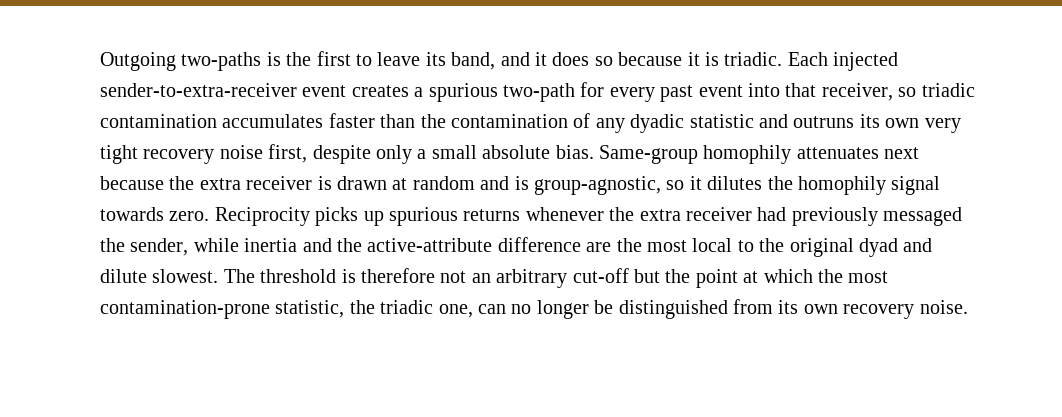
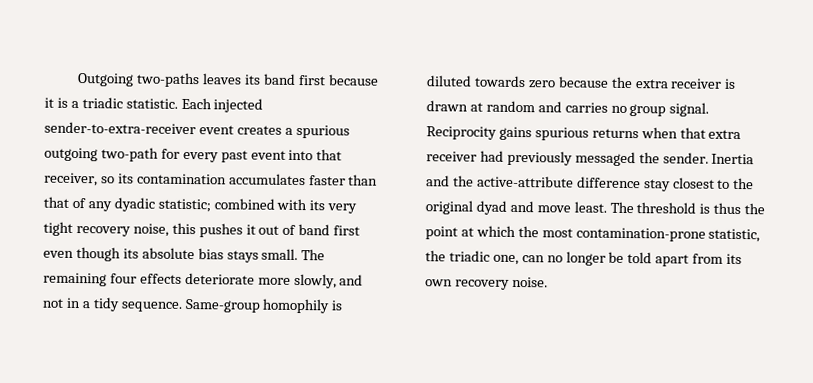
[266,51,783,70] is the first to leave its band, and it does so because it is triadic. -> [202,73,379,86] [44,97,178,109] leaves its band first because it is a triadic statistic.
(498, 92) none -> [44,147,98,162] outgoing
[921,83,975,97] triadic -> [117,173,134,184] its
[420,114,568,128] the contamination -> [43,196,69,208] that
[689,114,961,133] [100,144,920,164] statistic and outruns its own very tight recovery noise first, despite only a small absolute bias. Same-group homophily attenuates next -> [157,198,358,214] [43,221,361,238] [43,246,326,263] [43,272,364,289] [42,297,344,314] [426,75,556,89] statistic; combined with its very tight recovery noise, this pushes it out of band first even though its absolute bias stays small. The remaining four effects deteriorate more slowly, and not in a tidy sequence. Same-group homophily is diluted towards zero
[514,176,941,195] [100,207,635,226] is group-agnostic, so it dilutes the homophily signal towards zero. Reciprocity picks up spurious returns whenever the -> [564,102,710,117] [426,126,706,141] carries no group signal. Reciprocity gains spurious returns when that
[130,238,298,256] sender, while inertia -> [662,152,755,165] sender. Inertia
[586,238,733,252] are the most local -> [643,177,715,192] stay closest
[100,269,219,283] dilute slowest. -> [536,201,607,213] move least.
[361,268,660,288] therefore not an arbitrary cut-off but -> [713,202,742,215] thus
[618,300,728,319] distinguished -> [627,252,690,267] told apart

